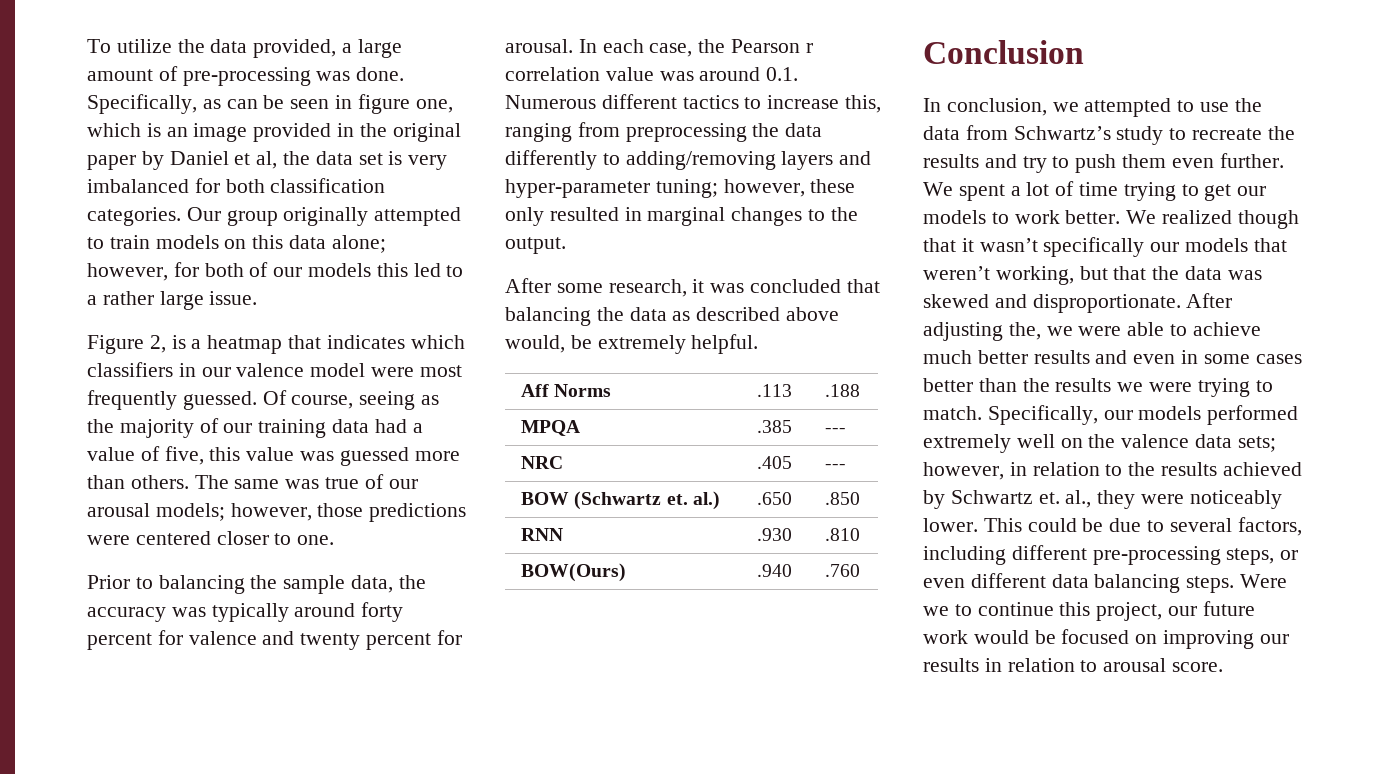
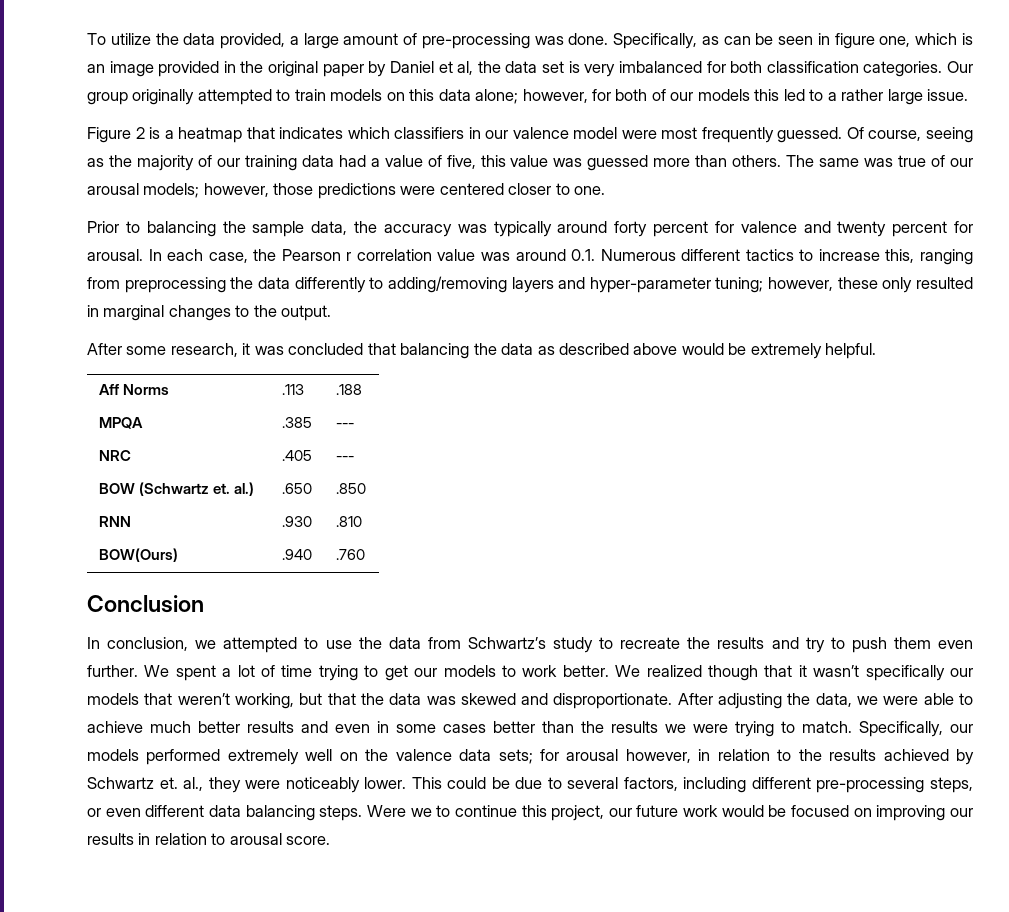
[149,335,166,353] 2, -> [135,127,145,139] 2
[505,335,565,353] would, -> [681,343,724,355] would
[1008,322,1041,340] the, -> [787,693,852,707] the data,
(1276, 444) none -> [540,749,619,761] for arousal

